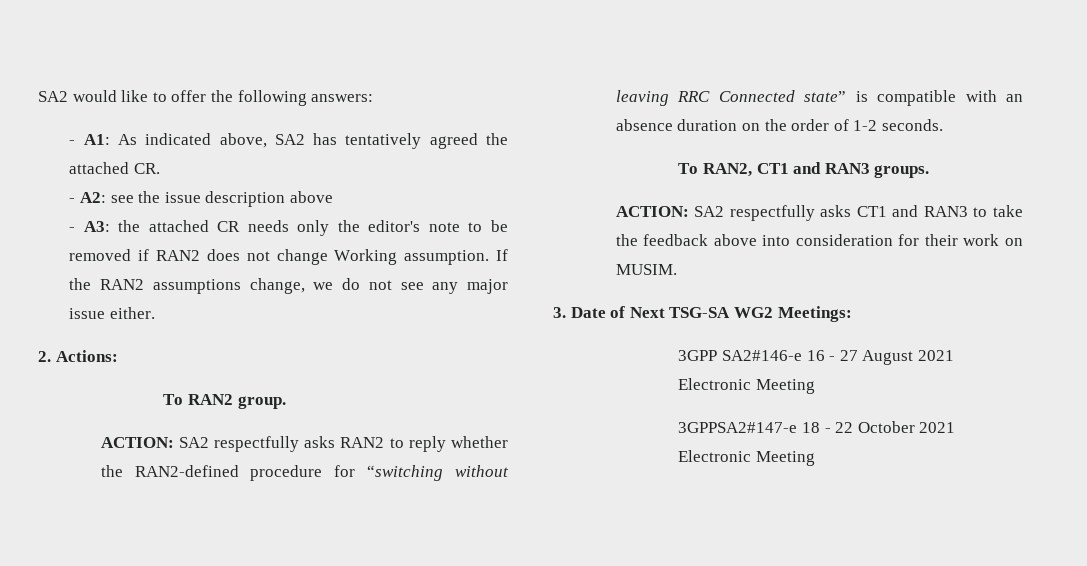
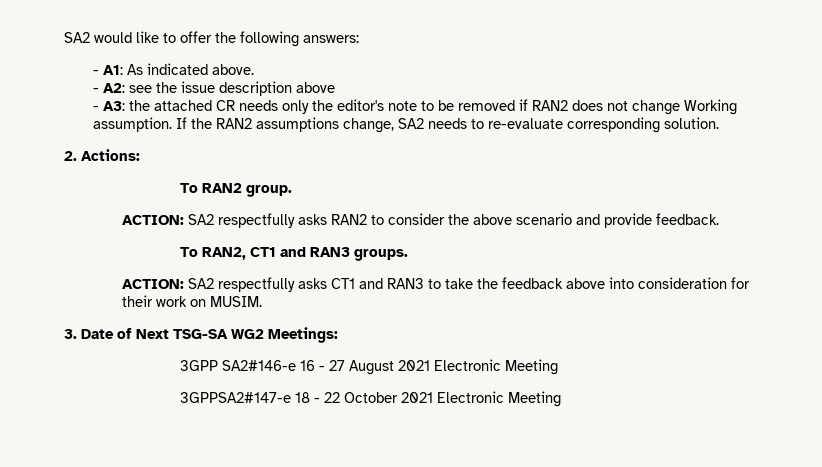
[219,133,509,149] [69,162,160,174] above, SA2 has tentatively agreed the attached CR. -> [211,64,254,75] above.
[313,278,509,294] [69,307,155,319] we do not see any major issue either. -> [397,117,719,133] SA2 needs to re-evaluate corresponding solution.
[408,436,508,452] [100,465,510,481] [615,90,1023,106] [615,119,943,131] reply whether the RAN2-defined procedure for “switching without leaving RRC Connected state” is compatible with an absence duration on the order of 1-2 seconds. -> [387,213,719,228] consider the above scenario and provide feedback.

